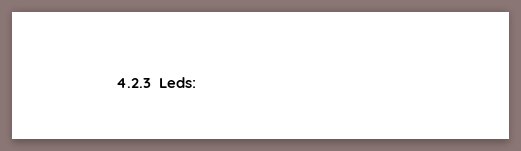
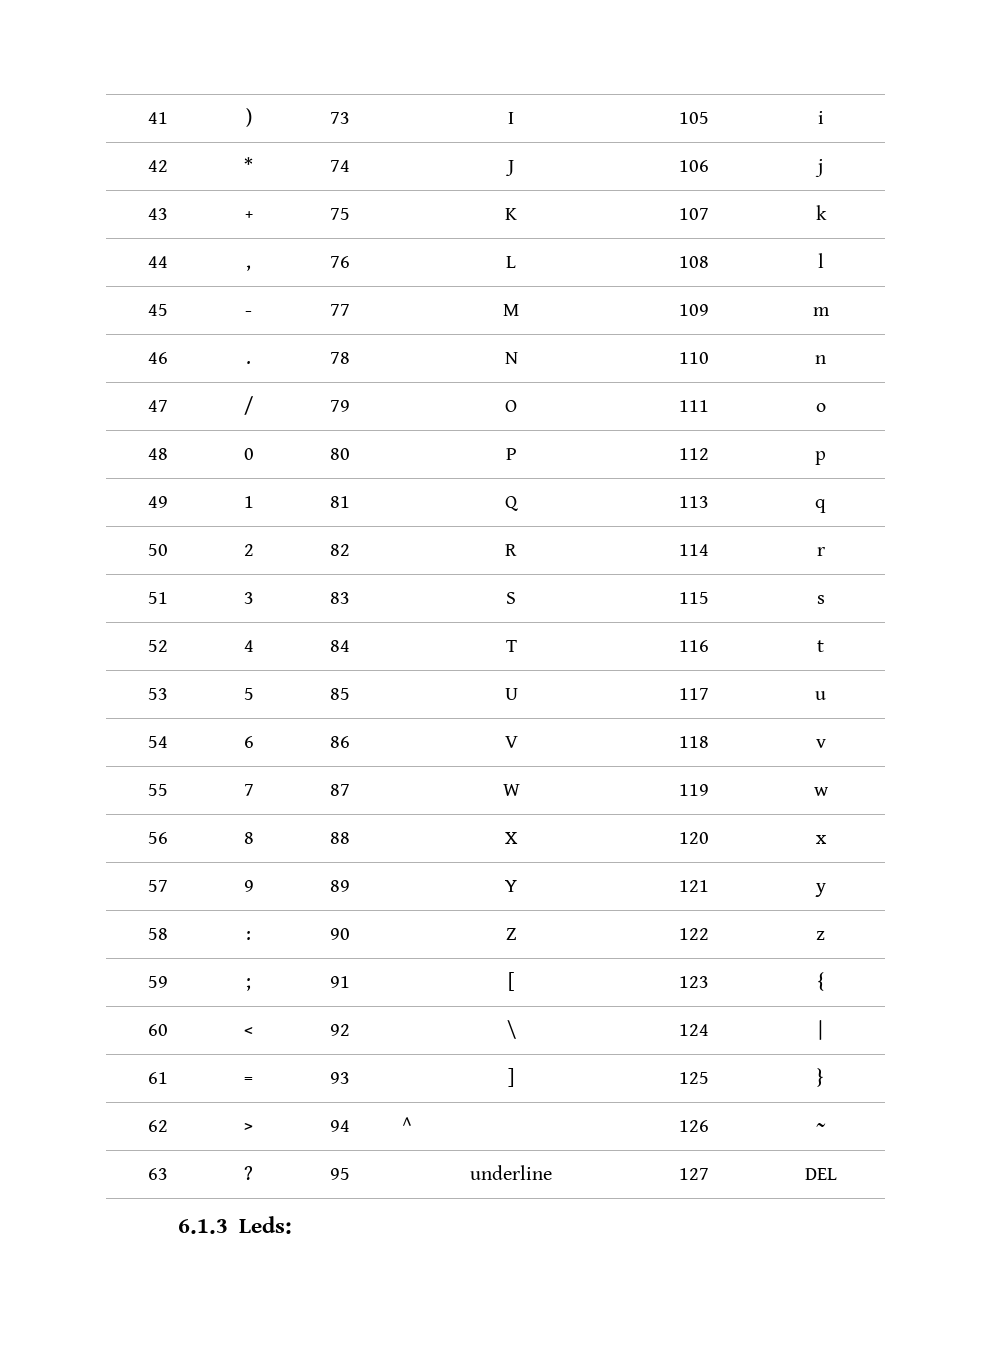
[116,78,152,88] 4.2.3 -> [147,112,168,124] [245,108,252,127] [329,112,350,124] [508,112,514,124] [679,112,709,124] [817,111,824,124] [147,160,168,172] [244,157,253,172] [329,160,350,172] [505,160,514,176] [679,160,709,172] [815,159,823,177] [147,208,168,220] [244,211,253,220] [329,208,350,220] [505,208,517,220] [679,208,709,220] [815,205,827,220] [147,256,168,268] [246,265,251,271] [329,256,350,268] [506,256,516,268] [679,256,709,268] [817,253,824,268] [147,304,168,316] [245,311,252,316] [329,304,350,316] [503,304,519,316] [679,304,709,316] [812,307,830,316] [147,352,168,364] [246,361,251,364] [329,352,350,364] [504,352,518,364] [679,352,709,364] [815,355,826,364] [147,400,168,412] [244,396,253,415] [329,400,350,412] [505,400,517,412] [679,400,709,412] [815,403,826,412] [147,448,168,460] [243,448,254,460] [329,448,350,460] [505,448,517,460] [679,448,709,460] [815,451,826,465] [147,496,168,508] [243,496,254,508] [329,496,350,508] [505,496,518,511] [679,496,709,508] [815,499,826,513] [147,544,168,556] [243,544,254,556] [329,544,350,556] [505,544,517,556] [679,544,709,556] [816,547,825,556] [147,592,168,604] [243,592,254,604] [329,592,350,604] [506,592,516,604] [679,592,709,604] [816,595,825,604] [147,640,168,652] [243,640,254,652] [329,640,350,652] [505,640,517,652] [679,640,709,652] [817,640,824,652] [147,688,168,700] [243,688,254,700] [329,688,350,700] [504,688,518,700] [679,688,709,700] [815,691,826,700] [147,736,168,748] [243,736,254,748] [329,736,350,748] [504,736,518,748] [679,736,709,748] [815,739,826,748] [147,784,168,796] [243,784,254,796] [329,784,350,796] [502,784,520,796] [679,784,709,796] [813,787,829,796] [147,832,168,844] [243,832,254,844] [329,832,350,844] [505,832,518,844] [679,832,709,844] [815,835,827,844] [147,880,168,892] [243,880,254,892] [329,880,350,892] [505,880,517,892] [679,880,709,892] [814,883,826,897] [147,928,168,940] [246,931,251,940] [329,928,350,940] [505,928,517,940] [679,928,709,940] [816,931,825,940] [147,976,168,988] [246,978,251,991] [329,976,350,988] [508,972,514,991] [679,976,709,988] [817,972,824,991] [147,1024,168,1036] [244,1027,253,1036] [329,1024,350,1036] [506,1020,516,1039] [679,1024,709,1036] [818,1020,823,1040] [147,1072,168,1084] [244,1077,253,1084] [329,1072,350,1084] [508,1068,514,1087] [679,1072,709,1084] [817,1068,824,1087] [147,1120,168,1132] [244,1123,253,1132] [329,1120,350,1132] [402,1117,413,1132] [679,1120,709,1132] [815,1123,826,1132] [147,1168,168,1180] [244,1166,253,1180] [329,1168,350,1180] [470,1165,552,1180] [679,1168,709,1180] [804,1168,837,1180] [177,1219,228,1234] 41 | ) | 73 | I | 105 | i // 42 | * | 74 | J | 106 | j // 43 | + | 75 | K | 107 | k // 44 | , | 76 | L | 108 | l // 45 | - | 77 | M | 109 | m // 46 | . | 78 | N | 110 | n // 47 | / | 79 | O | 111 | o // 48 | 0 | 80 | P | 112 | p // 49 | 1 | 81 | Q | 113 | q // 50 | 2 | 82 | R | 114 | r // 51 | 3 | 83 | S | 115 | s // 52 | 4 | 84 | T | 116 | t // 53 | 5 | 85 | U | 117 | u // 54 | 6 | 86 | V | 118 | v // 55 | 7 | 87 | W | 119 | w // 56 | 8 | 88 | X | 120 | x // 57 | 9 | 89 | Y | 121 | y // 58 | : | 90 | Z | 122 | z // 59 | ; | 91 | [ | 123 | { // 60 | < | 92 | \ | 124 | | // 61 | = | 93 | ] | 125 | } // 62 | > | 94 | ^ | 126 | ~ // 63 | ? | 95 | underline | 127 | DEL // 6.1.3

